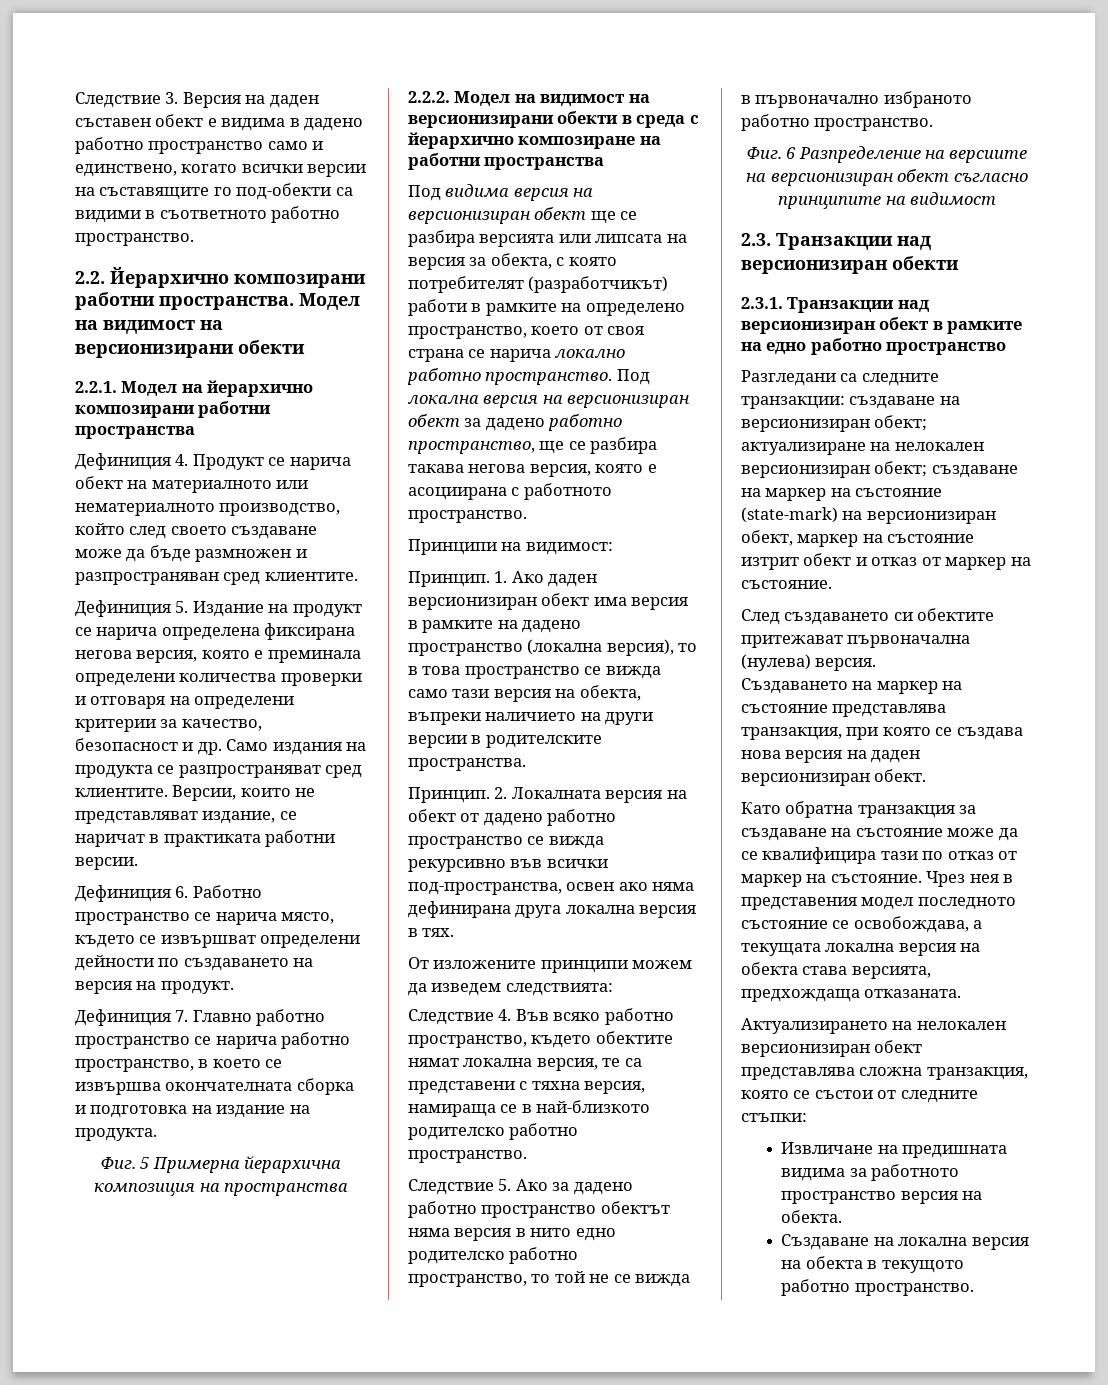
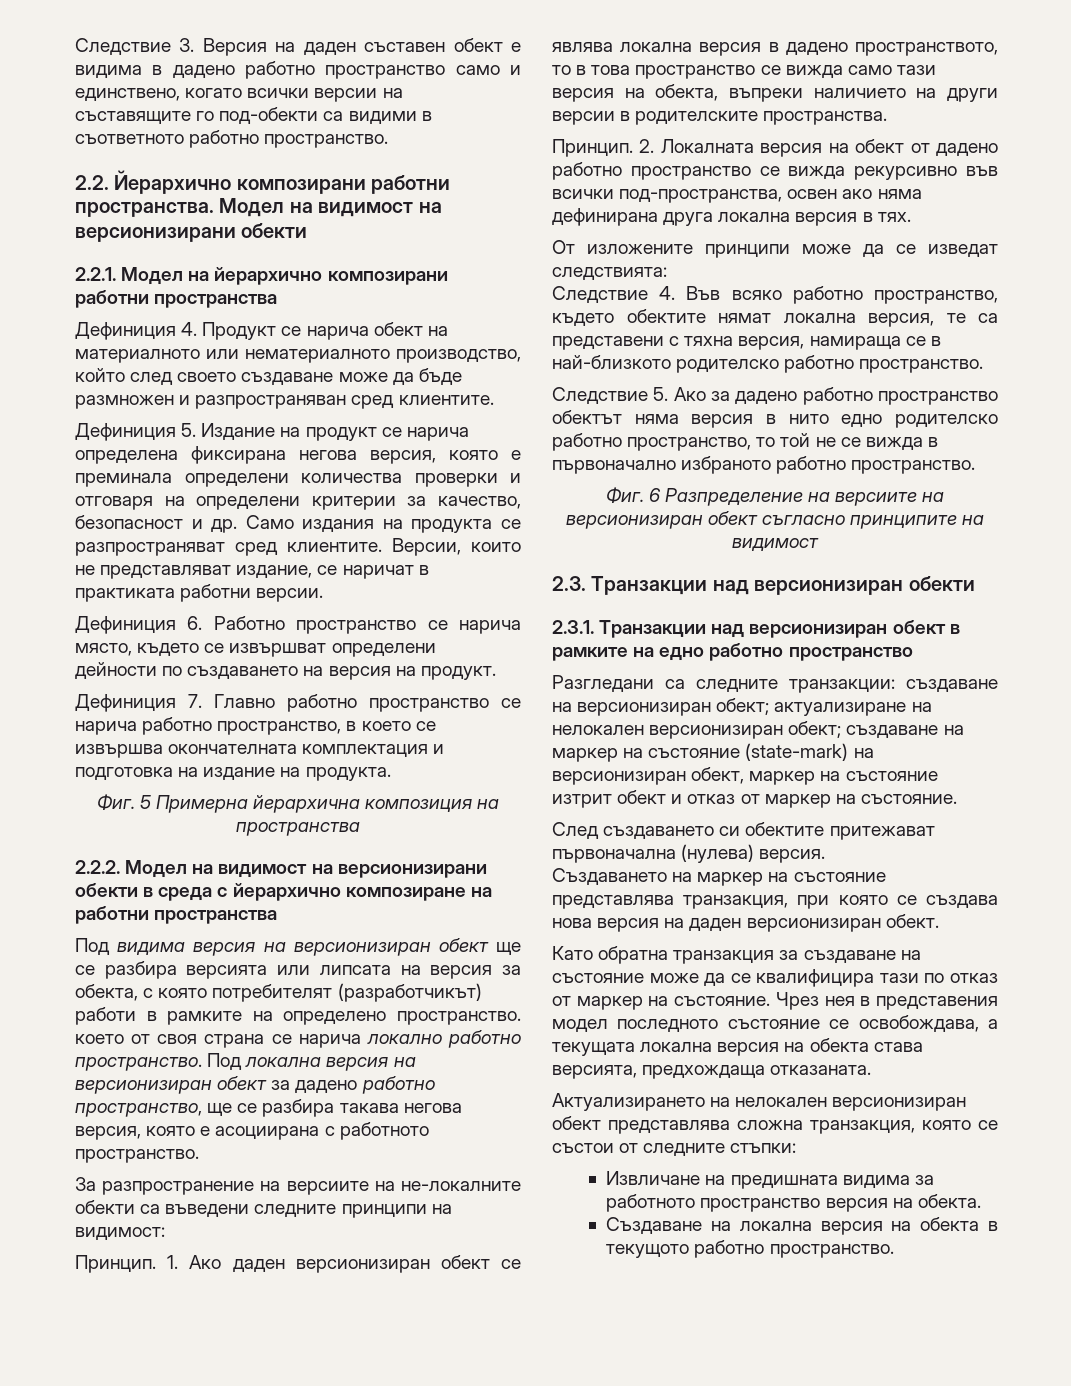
[296,1078,354,1095] сборка -> [302,744,429,757] комплектация
[408,326,527,339] пространство, -> [397,1011,521,1025] пространство.
[408,539,497,555] Принципи -> [75,1177,521,1195] [75,1200,427,1218] За разпространение на версиите на не-локалните обекти са въведени следните принципи
[593,597,689,610] [408,620,582,633] [408,639,674,656] има версия в рамките на дадено пространство (локална версия), -> [501,1259,521,1269] [552,42,998,56] се являва локална версия в дадено пространството,
[632,960,693,969] [408,983,502,996] можем да изведем -> [802,244,998,257] може да се изведат

